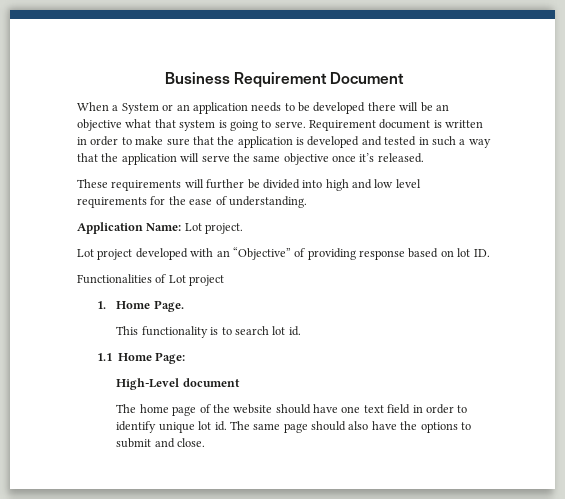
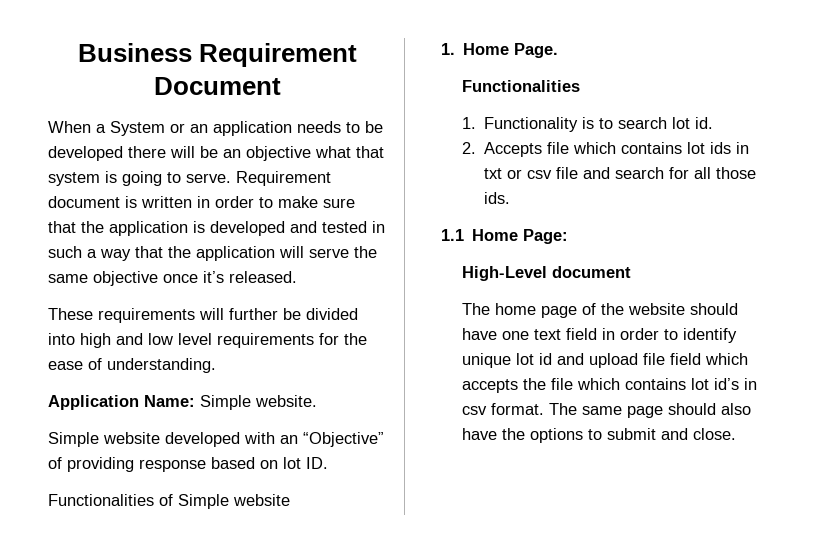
[184,223,244,234] [77,249,133,260] Lot project. // Lot project -> [200,395,317,410] [48,432,160,447] Simple website. // Simple website
[168,275,225,286] Lot project -> [178,494,290,509] Simple website
[116,326,208,338] This functionality -> [462,80,581,92] [462,117,579,132] Functionalities // 1. Functionality
(301, 331) none -> [462,142,750,157] [484,167,757,179] [484,192,511,204] // 2. Accepts file which contains lot ids in txt or csv file and search for all those ids.
[214,421,227,431] id. -> [539,353,749,368] [462,378,758,393] [462,403,545,415] id and upload file field which accepts the file which contains lot id’s in csv format.

